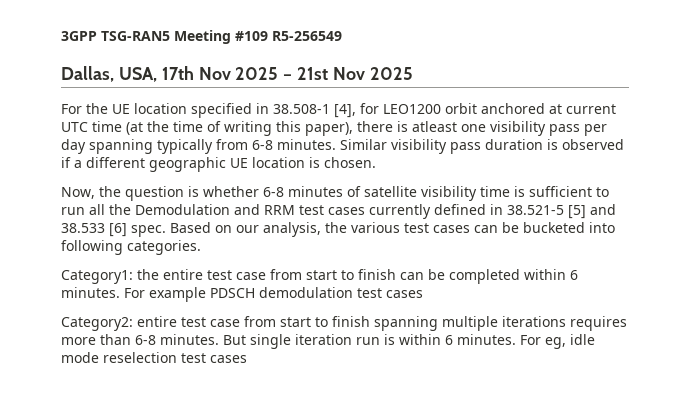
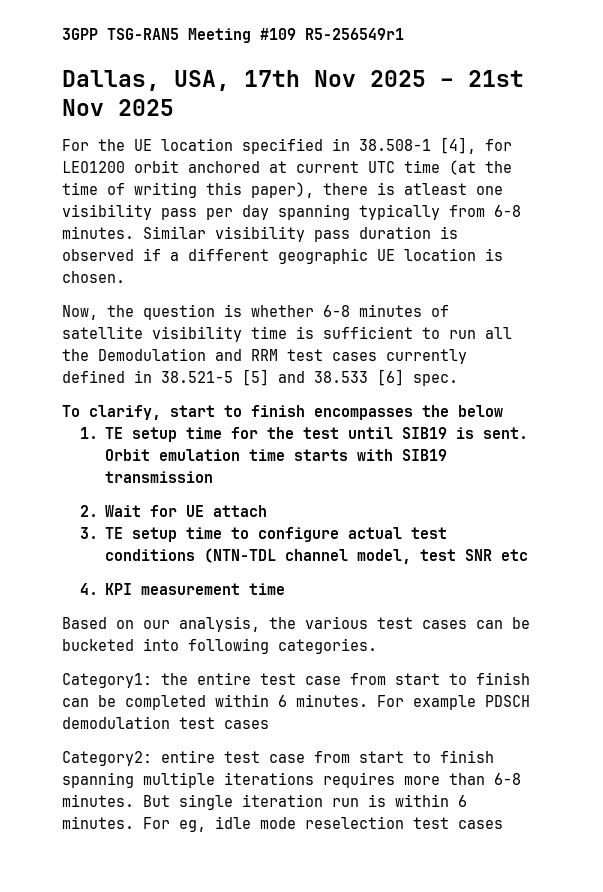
[272,31,342,41] R5-256549 -> [305,28,404,40] R5-256549r1
(166, 231) none -> [62,405,503,420] [80,427,529,442] [105,449,448,461] [105,471,214,483] [80,505,268,517] [80,527,448,542] [105,548,529,564] [80,583,286,595] // To clarify, start to finish encompasses the below // 1. TE setup time for the test until SIB19 is sent. Orbit emulation time starts with SIB19 transmission // 2. Wait for UE attach // 3. TE setup time to configure actual test conditions (NTN-TDL channel model, test SNR etc // 4. KPI measurement time //

